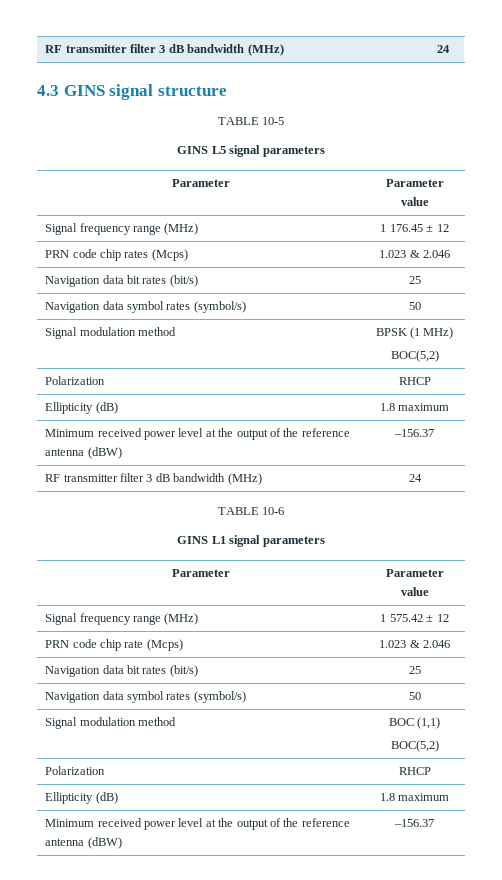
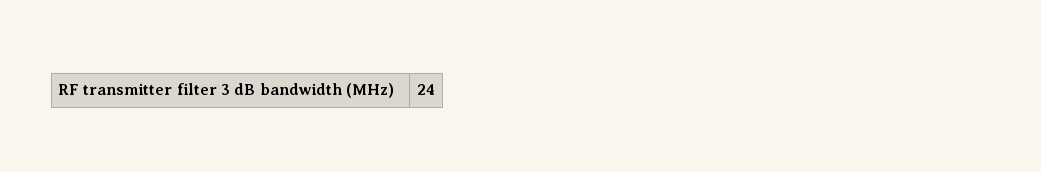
[45,44,284,56] [436,45,450,53] [37,84,227,100] [217,117,285,125] [177,145,325,157] [172,179,230,187] [385,179,444,187] [400,197,429,206] [45,223,199,235] [380,224,449,232] [45,249,188,261] [379,250,450,258] [45,275,198,287] [408,276,421,284] [45,301,246,313] [408,302,421,310] [45,327,177,339] [375,327,454,339] [390,350,439,362] [45,376,106,385] [398,377,431,385] [45,402,118,414] [379,403,450,411] [45,428,350,440] [45,447,122,459] [394,429,434,437] [45,473,262,485] [408,474,422,482] [217,507,285,515] [177,535,325,547] [172,569,230,577] [385,569,444,577] [400,587,429,596] [45,613,199,625] [380,614,449,622] [45,639,183,651] [379,640,450,648] [45,665,198,677] [408,666,421,674] [45,691,246,703] [408,692,421,700] [45,717,177,729] [388,717,441,729] [390,740,439,752] [45,766,106,775] [398,767,431,775] [45,792,118,804] [379,793,450,801] [45,818,350,830] [45,837,122,849] [394,819,434,827] RF transmitter filter 3 dB bandwidth (MHz) | 24 // 4.3 GINS signal structure // TABLE 10-5 // GINS L5 signal parameters // Parameter | Parameter value // Signal frequency range (MHz) | 1 176.45 ± 12 // PRN code chip rates (Mcps) | 1.023 & 2.046 // Navigation data bit rates (bit/s) | 25 // Navigation data symbol rates (symbol/s) | 50 // Signal modulation method | BPSK (1 MHz) // BOC(5,2) // Polarization | RHCP // Ellipticity (dB) | 1.8 maximum // Minimum received power level at the output of the reference antenna (dBW) | –156.37 // RF transmitter filter 3 dB bandwidth (MHz) | 24 // TABLE 10-6 // GINS L1 signal parameters // Parameter | Parameter value // Signal frequency range (MHz) | 1 575.42 ± 12 // PRN code chip rate (Mcps) | 1.023 & 2.046 // Navigation data bit rates (bit/s) | 25 // Navigation data symbol rates (symbol/s) | 50 // Signal modulation method | BOC (1,1) // BOC(5,2) // Polarization | RHCP // Ellipticity (dB) | 1.8 maximum // Minimum received power level at the output of the reference antenna (dBW) | –156.37 -> [57,83,394,98] [417,84,435,95] RF transmitter filter 3 dB bandwidth (MHz) | 24

